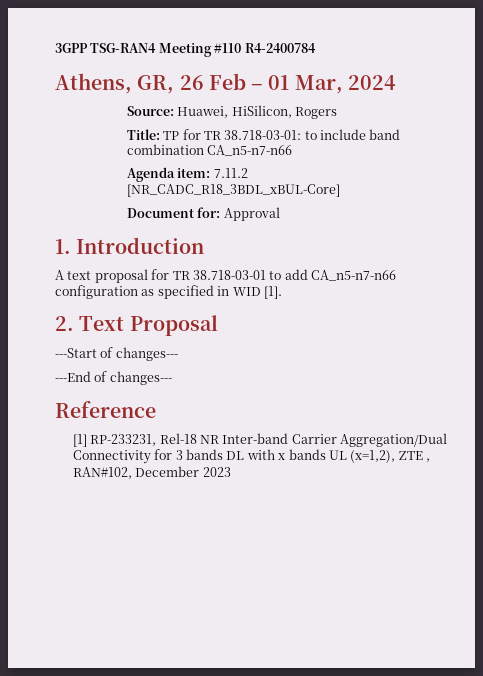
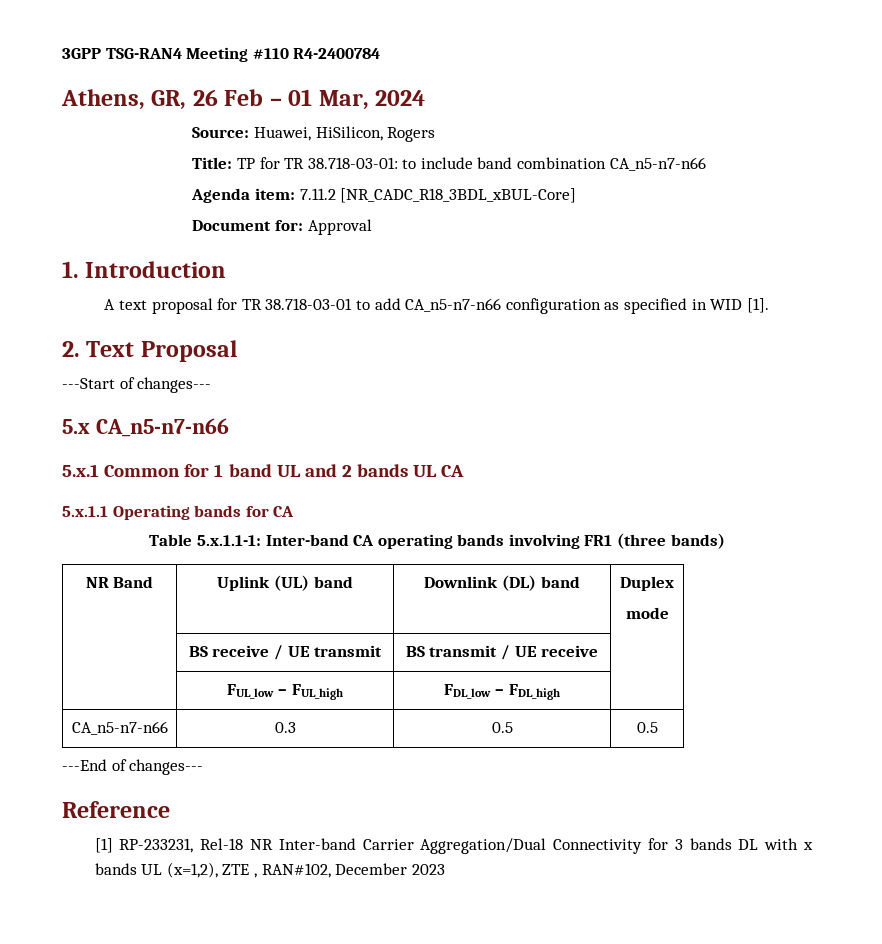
(178, 354) none -> [62,418,229,437] [62,464,465,477] [62,505,295,520] [149,533,725,549] [85,576,154,588] [217,575,353,591] [424,575,580,591] [620,576,674,591] [625,607,669,619] [188,645,383,660] [405,645,599,660] [227,684,343,700] [444,684,560,700] [71,721,168,735] [274,722,296,733] [491,722,513,733] [636,722,658,733] // 5.x CA_n5-n7-n66 // 5.x.1 Common for 1 band UL and 2 bands UL CA // 5.x.1.1 Operating bands for CA // Table 5.x.1.1-1: Inter-band CA operating bands involving FR1 (three bands) // NR Band | Uplink (UL) band | Downlink (DL) band | Duplex // mode // | BS receive / UE transmit | BS transmit / UE receive | // | FUL_low – FUL_high | FDL_low – FDL_high | // CA_n5-n7-n66 | 0.3 | 0.5 | 0.5

